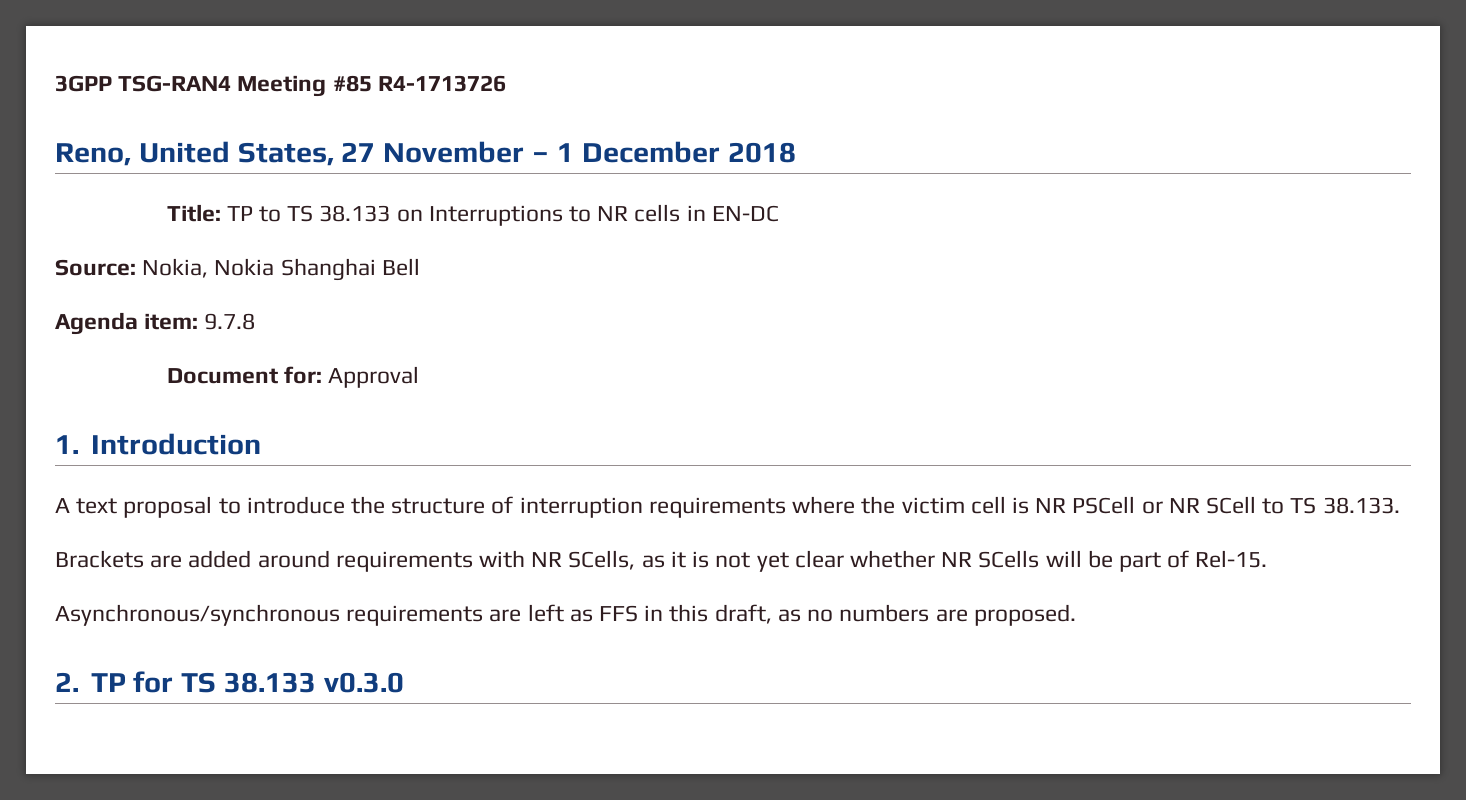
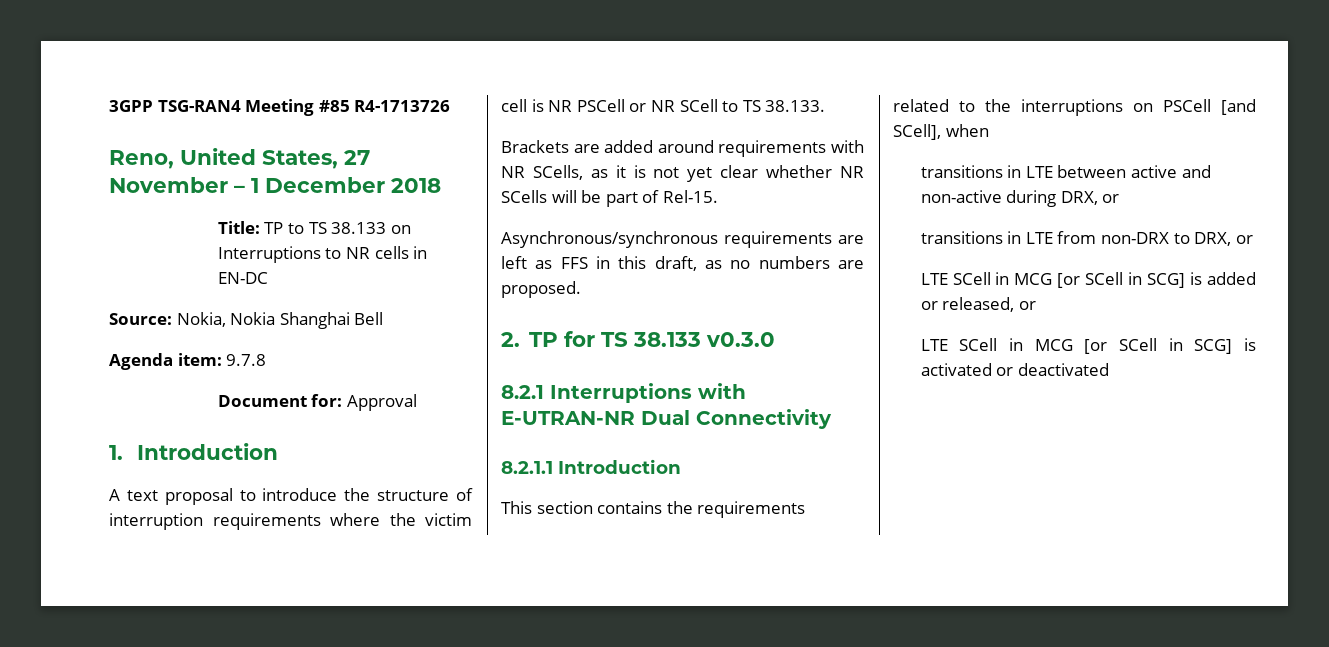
(404, 682) none -> [501,383,746,403] [501,409,832,429] [501,459,681,474] [501,501,806,518] [893,99,1256,116] [893,124,989,140] [920,165,1211,178] [920,190,1120,207] [920,231,1253,246] [920,272,1256,288] [920,297,1036,312] [920,338,1256,354] [920,363,1109,376] // 8.2.1 Interruptions with E-UTRAN-NR Dual Connectivity // 8.2.1.1 Introduction // This section contains the requirements related to the interruptions on PSCell [and SCell], when // transitions in LTE between active and non-active during DRX, or // transitions in LTE from non-DRX to DRX, or // LTE SCell in MCG [or SCell in SCG] is added or released, or // LTE SCell in MCG [or SCell in SCG] is activated or deactivated

